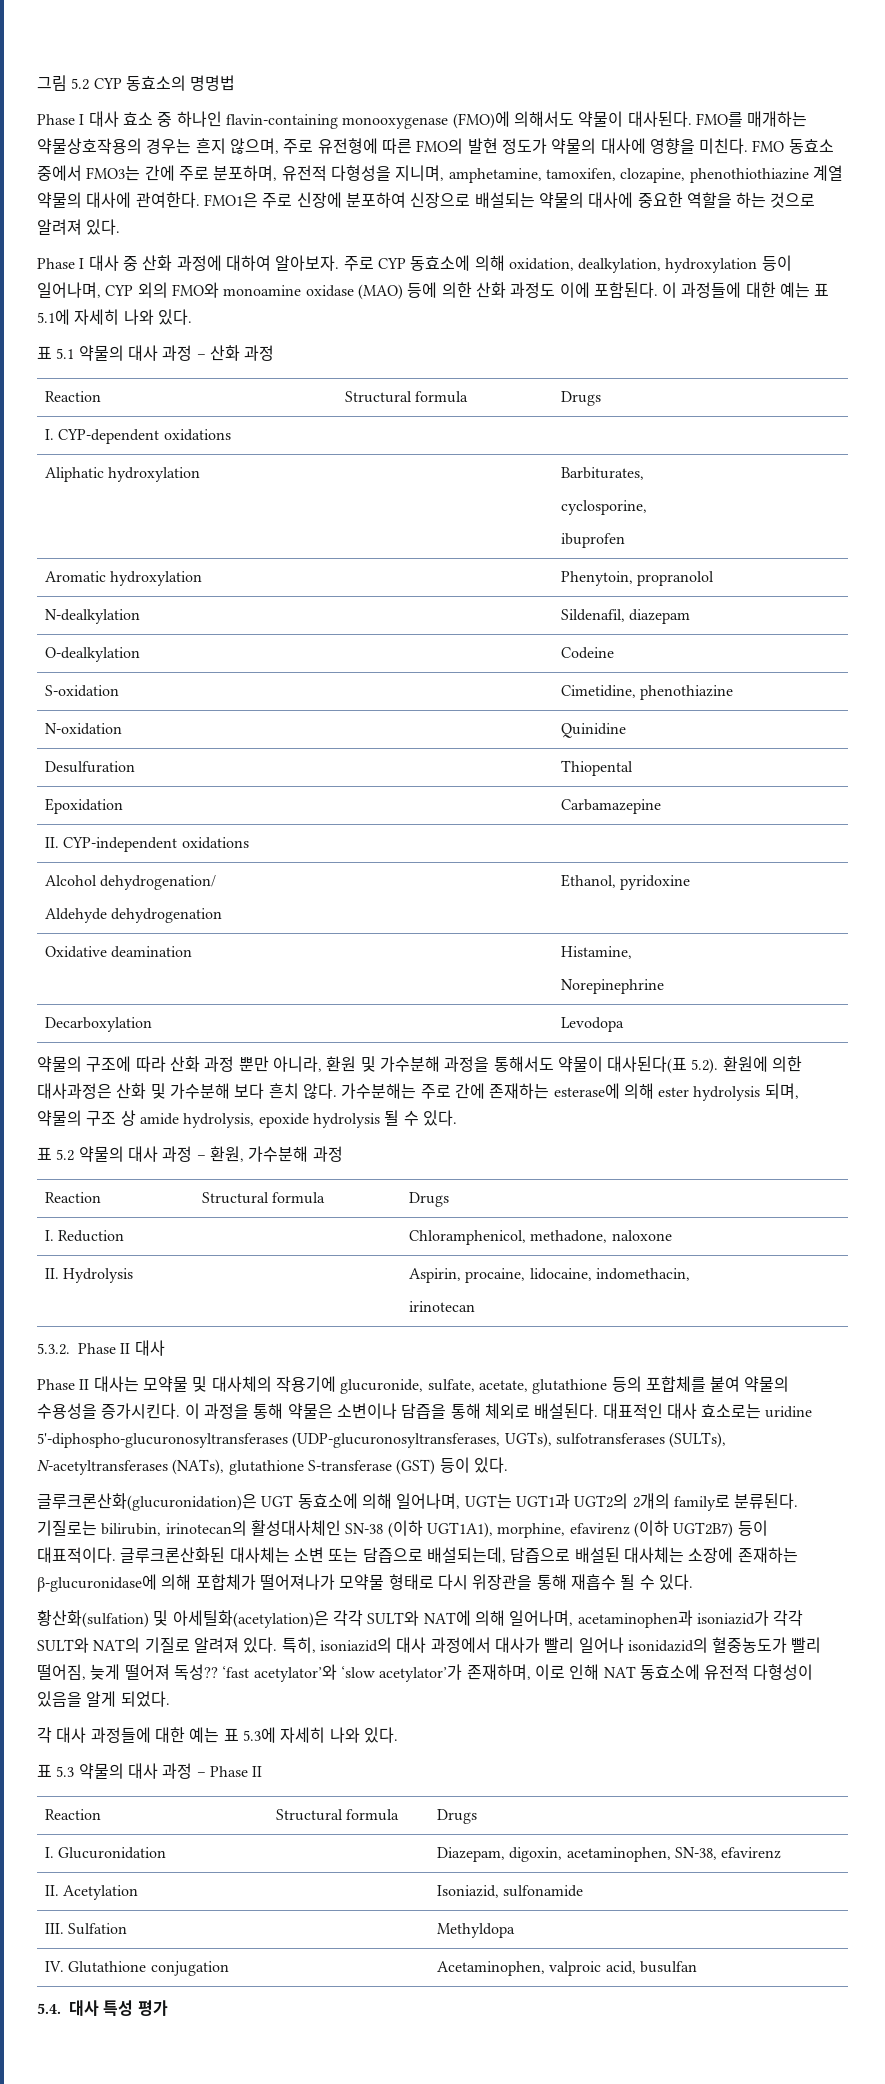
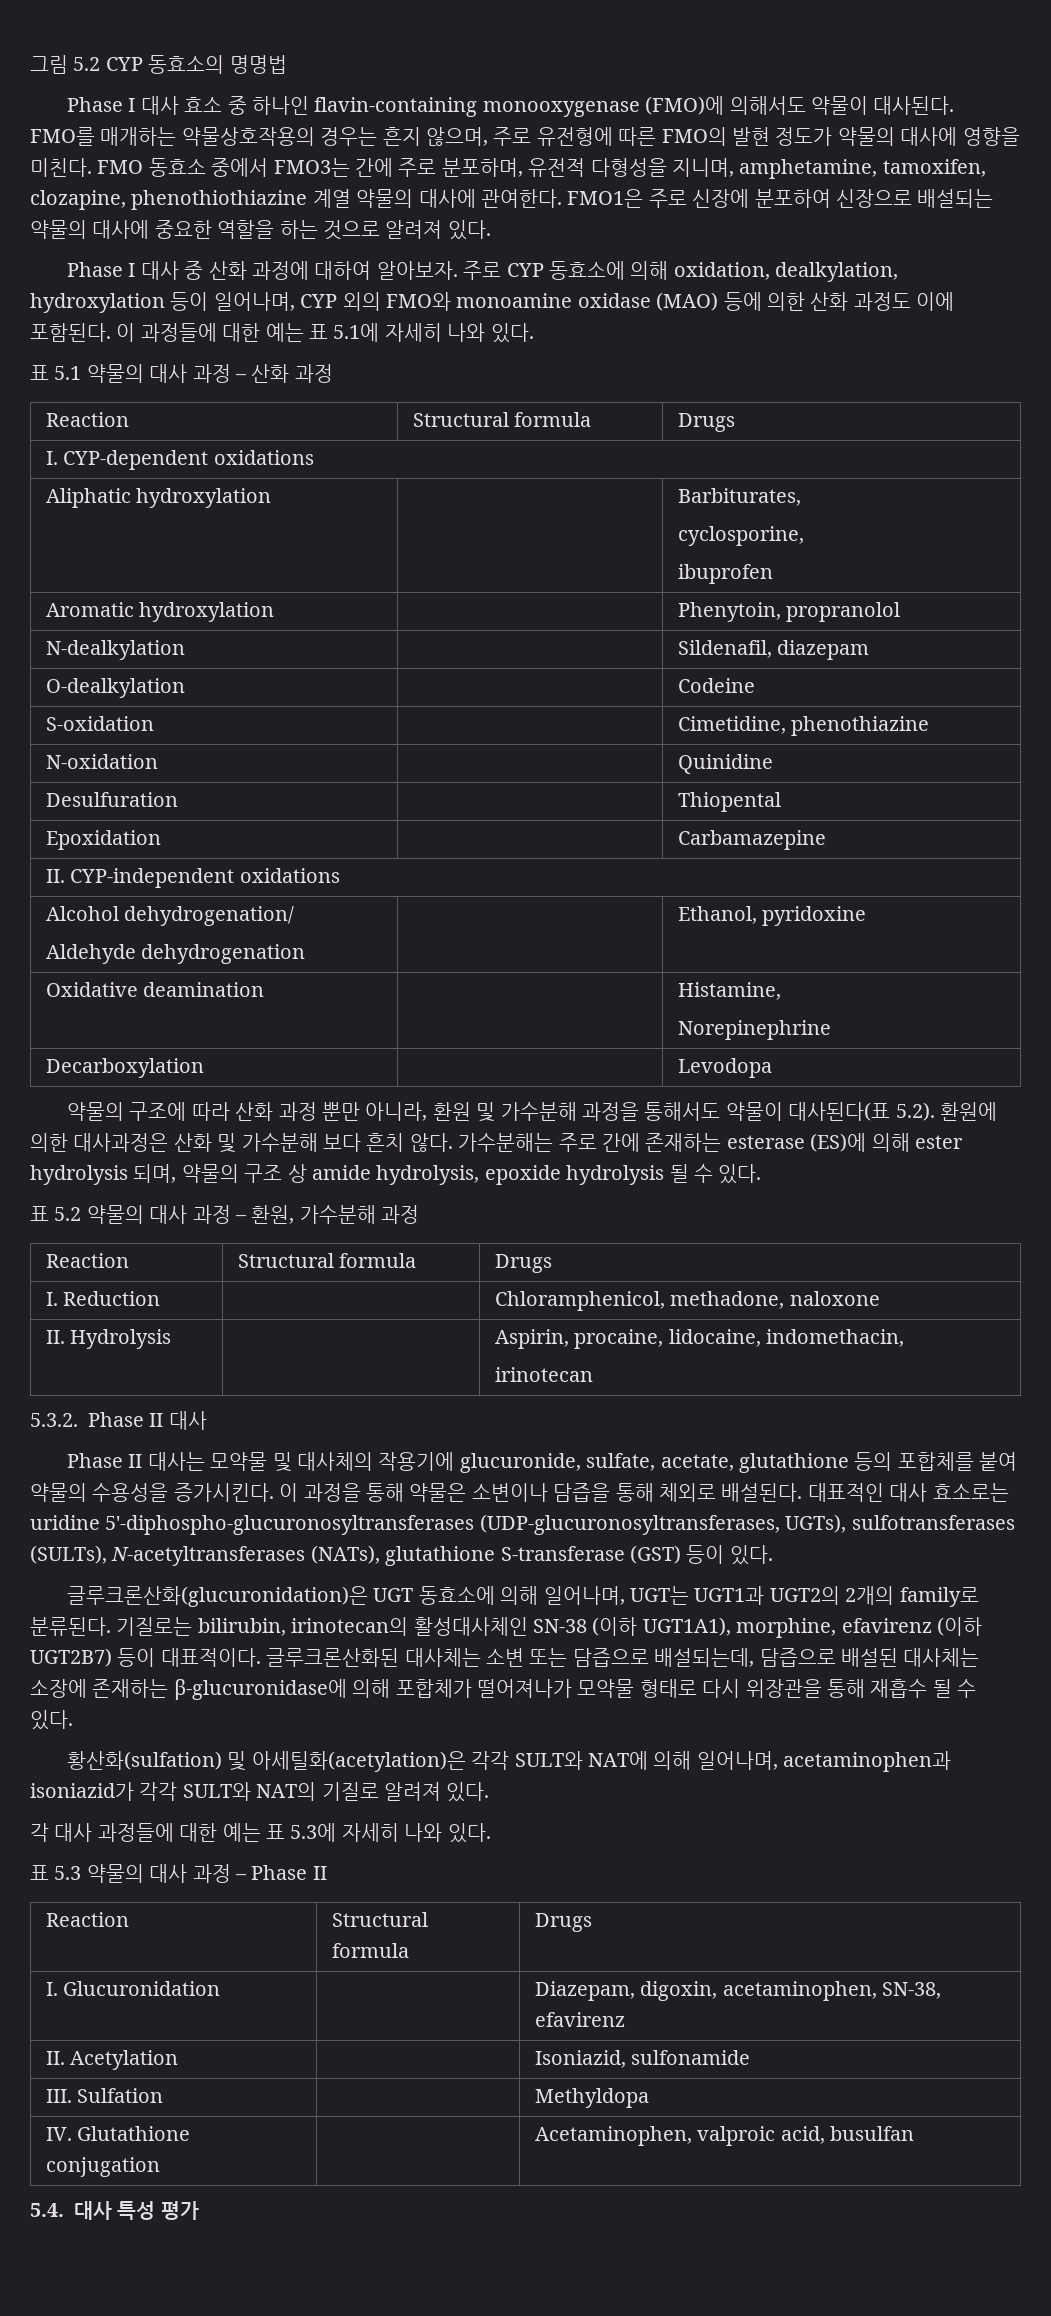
[553,1083,620,1099] esterase에 -> [726,1133,867,1152] esterase (ES)에
[281,1637,822,1653] [37,1664,814,1682] [37,1691,170,1707] 특히, isoniazid의 대사 과정에서 대사가 빨리 일어나 isonidazid의 혈중농도가 빨리 떨어짐, 늦게 떨어져 독성?? ‘fast acetylator’와 ‘slow acetylator’가 존재하며, 이로 인해 NAT 동효소에 유전적 다형성이 있음을 알게 되었다. -> (490, 1792) none

